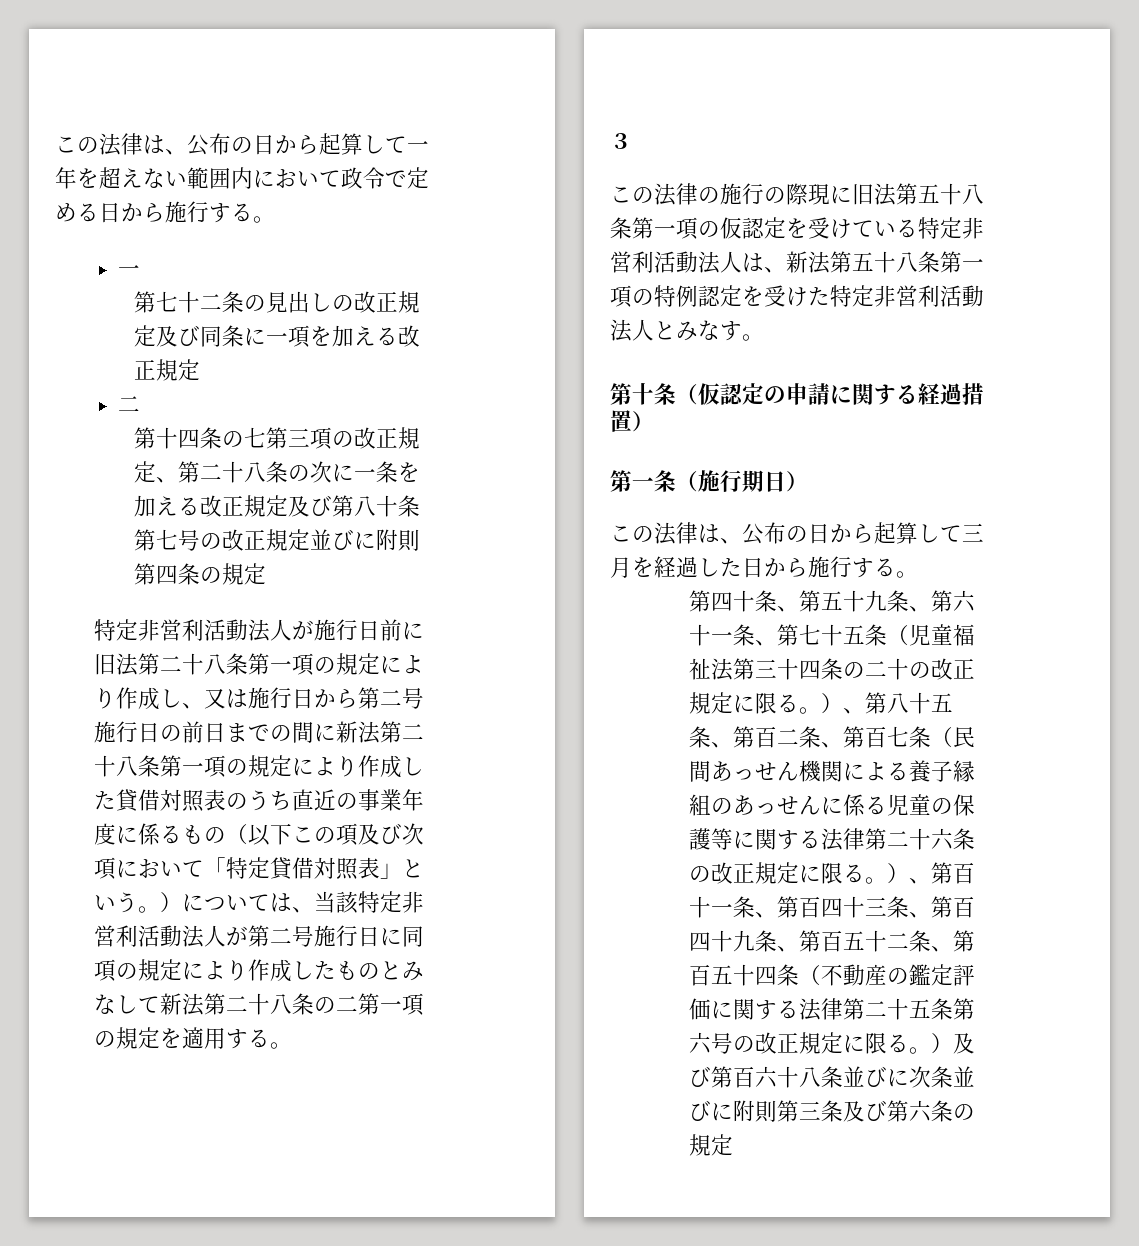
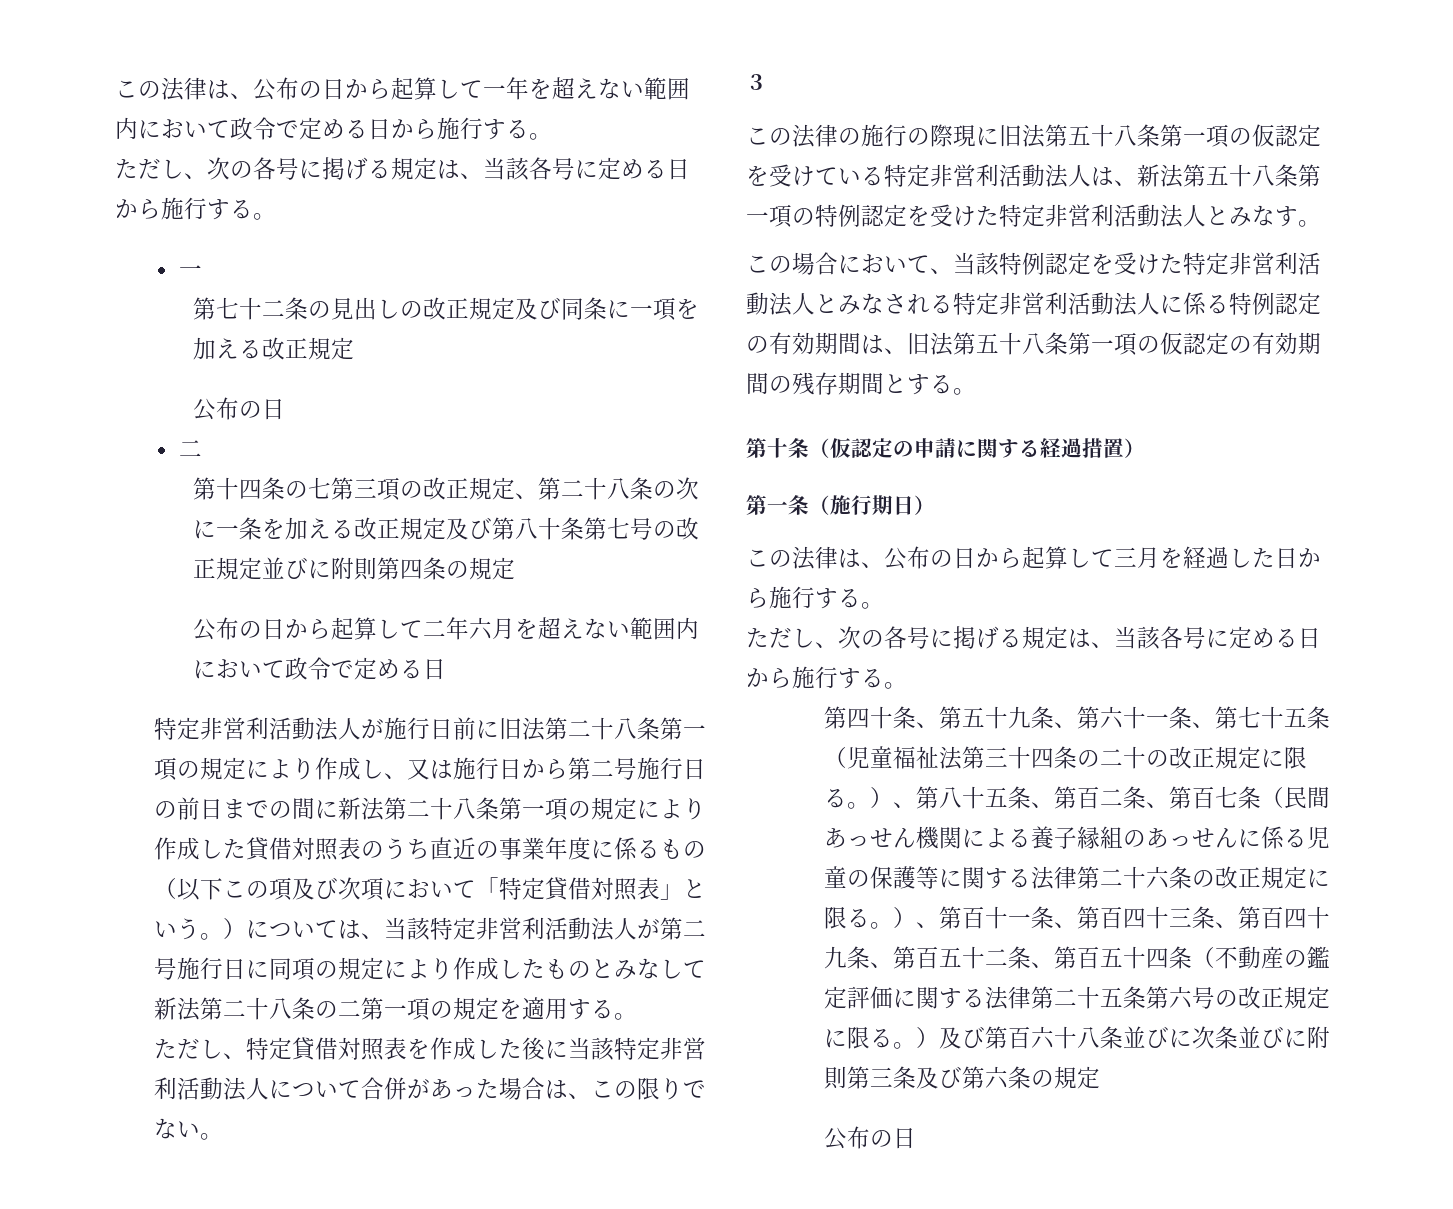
(275, 219) none -> [115,157,690,181] [115,197,276,220] // ただし、次の各号に掲げる規定は、当該各号に定める日から施行する。
(200, 370) none -> [192,397,285,421] // 公布の日
(266, 574) none -> [192,617,699,641] [192,657,446,680] // 公布の日から起算して二年六月を超えない範囲内において政令で定める日
(293, 1045) none -> [153,1037,706,1061] [153,1077,706,1101] [153,1118,223,1140] // ただし、特定貸借対照表を作成した後に当該特定非営利活動法人について合併があった場合は、この限りでない。
(764, 337) none -> [746,252,1321,276] [746,292,1321,316] [746,332,1321,356] [746,372,976,395] // この場合において、当該特例認定を受けた特定非営利活動法人とみなされる特定非営利活動法人に係る特例認定の有効期間は、旧法第五十八条第一項の仮認定の有効期間の残存期間とする。
(918, 574) none -> [746,626,1321,650] [746,666,907,689] // ただし、次の各号に掲げる規定は、当該各号に定める日から施行する。
(733, 1145) none -> [823,1126,916,1150] // 公布の日

